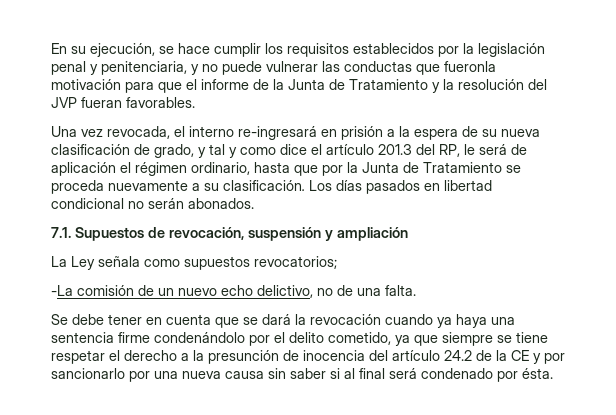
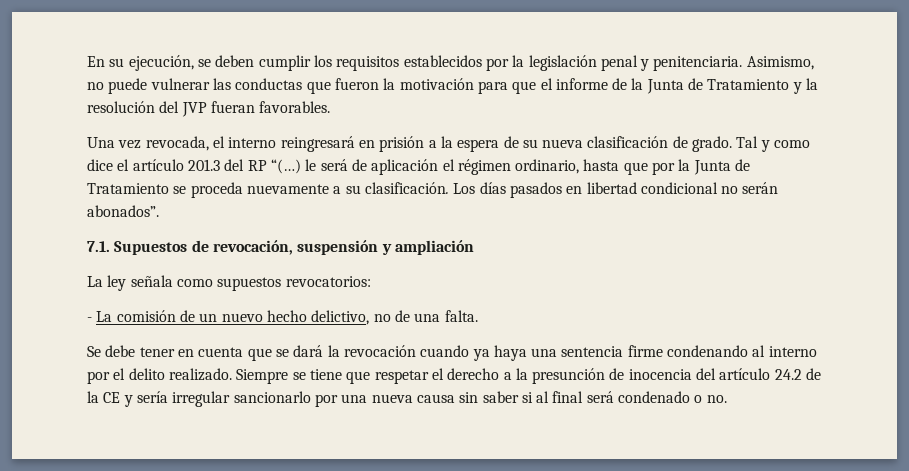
[178,43,210,54] hace -> [215,55,255,67] deben
[101,61,199,75] penitenciaria, y -> [653,56,814,71] penitenciaria. Asimismo,
[444,61,496,72] fueronla -> [334,78,396,90] fueron la
[238,126,317,140] re-ingresará -> [280,136,355,152] reingresará
[154,144,225,158] grado, y tal -> [692,136,759,152] grado. Tal
[439,144,460,157] RP, -> [247,159,301,174] RP “(…)
[188,198,254,209] abonados. -> [87,205,159,217] abonados”.
[71,256,95,270] Ley -> [107,275,127,291] ley
[254,256,337,269] [51,285,73,296] revocatorios; // -La -> [285,276,371,287] [87,311,113,322] revocatorios: // - La
[221,285,253,296] echo -> [266,310,307,322] hecho
[154,332,493,346] condenándolo por el delito cometido, ya que siempre -> [667,345,817,357] [87,368,289,384] condenando al interno por el delito realizado. Siempre
(548, 337) none -> [346,371,371,384] que
[544,353,565,364] por -> [136,391,231,407] sería irregular
[497,368,553,382] por ésta. -> [694,395,727,403] o no.

